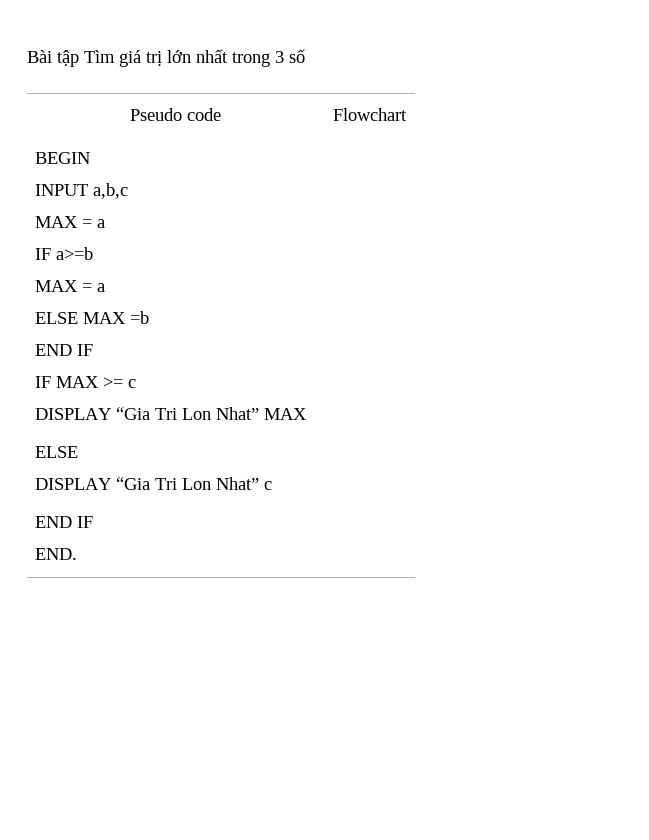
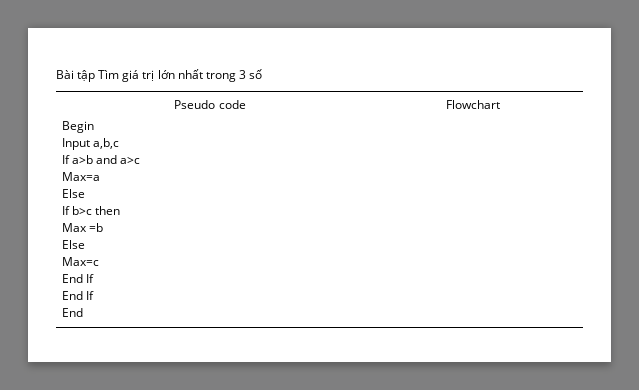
[35,152,91,164] [35,184,89,196] BEGIN // INPUT -> [61,121,94,133] [61,138,90,150] Begin // Input
[35,216,106,228] [35,247,94,260] [35,280,106,292] [35,311,150,324] [35,344,94,356] [35,376,137,388] [35,407,308,420] [35,446,79,458] [35,477,273,490] [35,516,94,528] [35,548,78,560] MAX = a // IF a>=b // MAX = a // ELSE MAX =b // END IF // IF MAX >= c // DISPLAY “Gia Tri Lon Nhat” MAX // ELSE // DISPLAY “Gia Tri Lon Nhat” c // END IF // END. -> [61,155,141,164] [61,172,100,181] [61,189,85,198] [61,206,120,215] [61,223,103,232] [61,240,85,249] [61,257,99,266] [61,274,94,283] [61,291,94,300] [61,308,83,317] If a>b and a>c // Max=a // Else // If b>c then // Max =b // Else // Max=c // End If // End If // End

